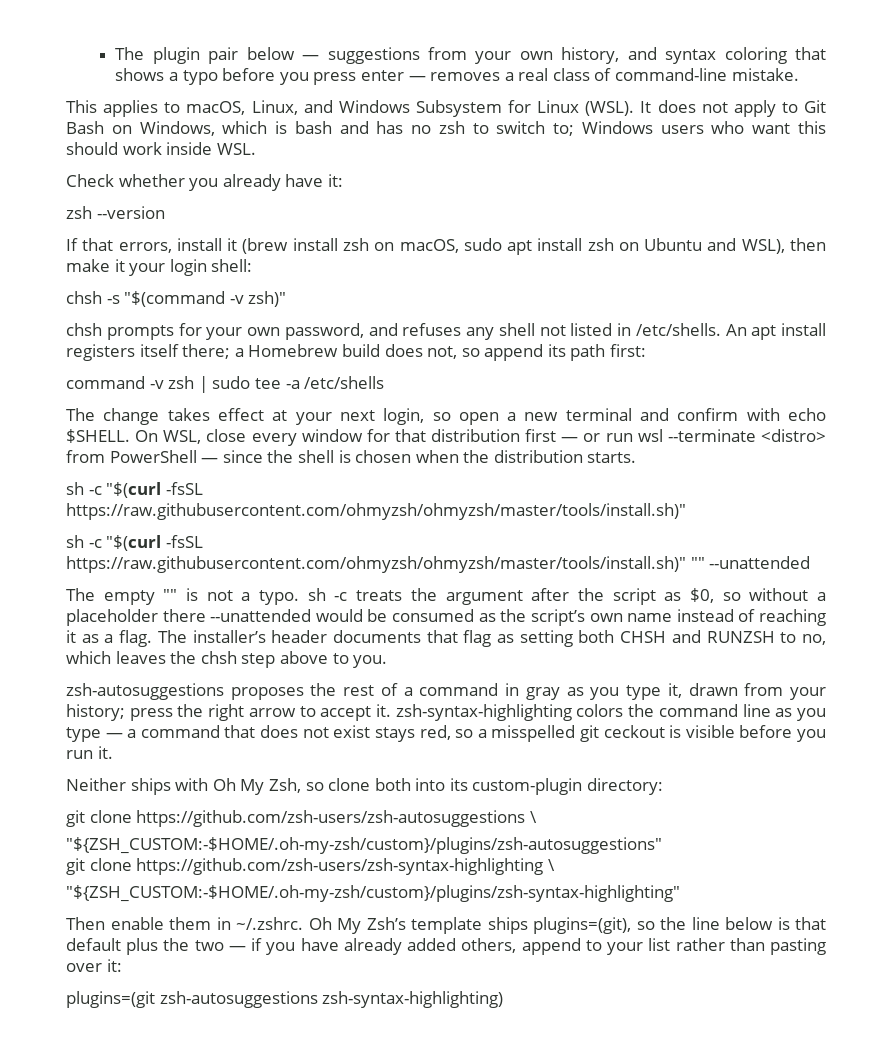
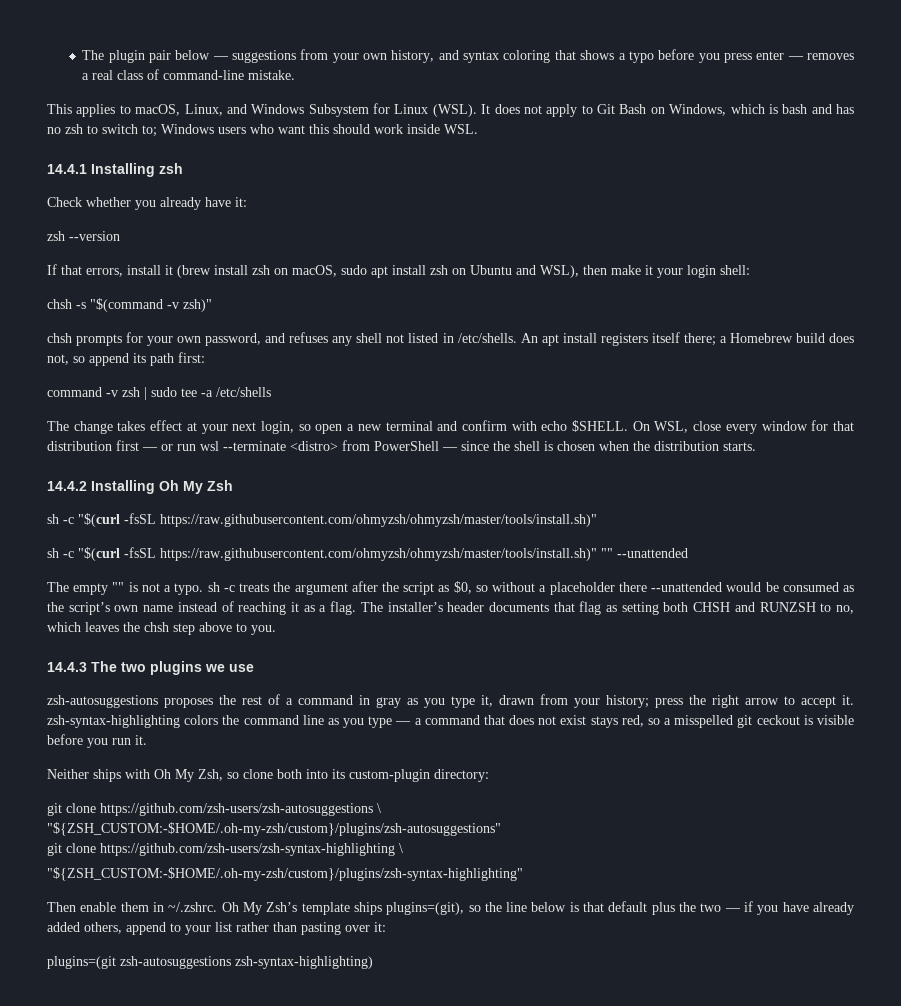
(256, 149) none -> [47,163,183,177] // 14.4.1 Installing zsh
(637, 457) none -> [47,480,233,494] // 14.4.2 Installing Oh My Zsh
(388, 661) none -> [47,661,254,675] // 14.4.3 The two plugins we use

